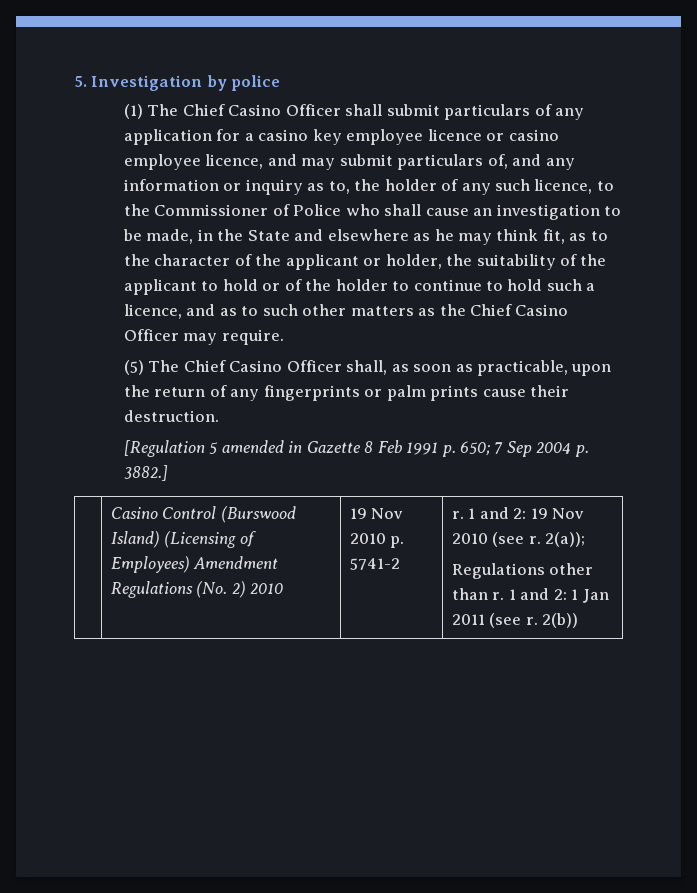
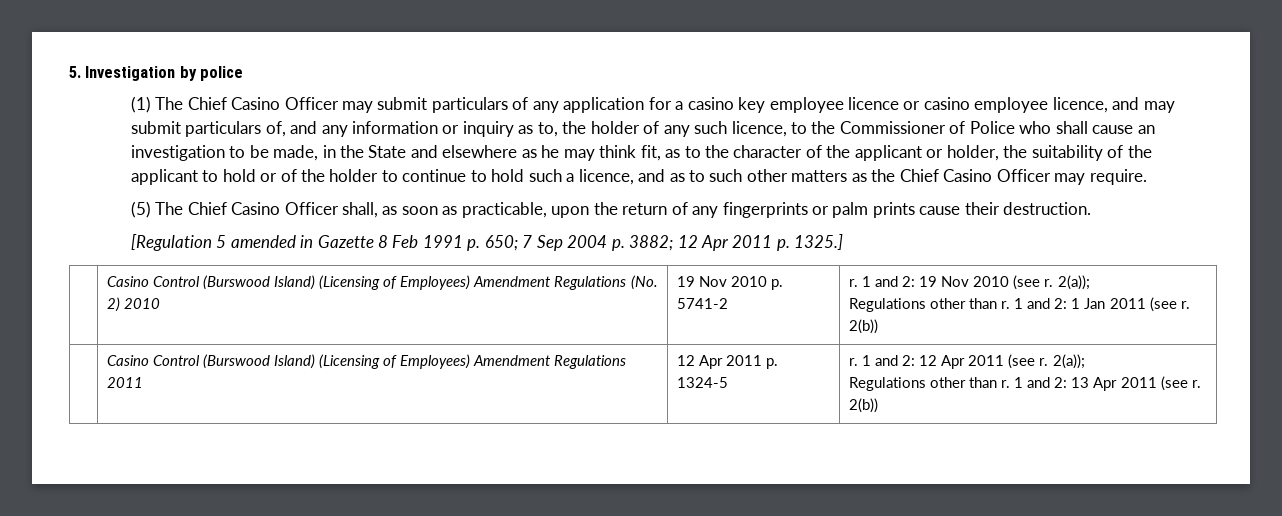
[345,104,383,116] shall -> [341,101,373,113] may
[123,465,168,481] 3882.] -> [629,234,844,251] 3882; 12 Apr 2011 p. 1325.]
(579, 620) none -> [107,354,627,369] [107,377,144,388] [677,355,779,369] [677,377,729,388] [849,354,1085,369] [849,376,1201,391] [849,398,879,413] // | Casino Control (Burswood Island) (Licensing of Employees) Amendment Regulations 2011 | 12 Apr 2011 p. 1324-5 | r. 1 and 2: 12 Apr 2011 (see r. 2(a)); // Regulations other than r. 1 and 2: 13 Apr 2011 (see r. 2(b))

